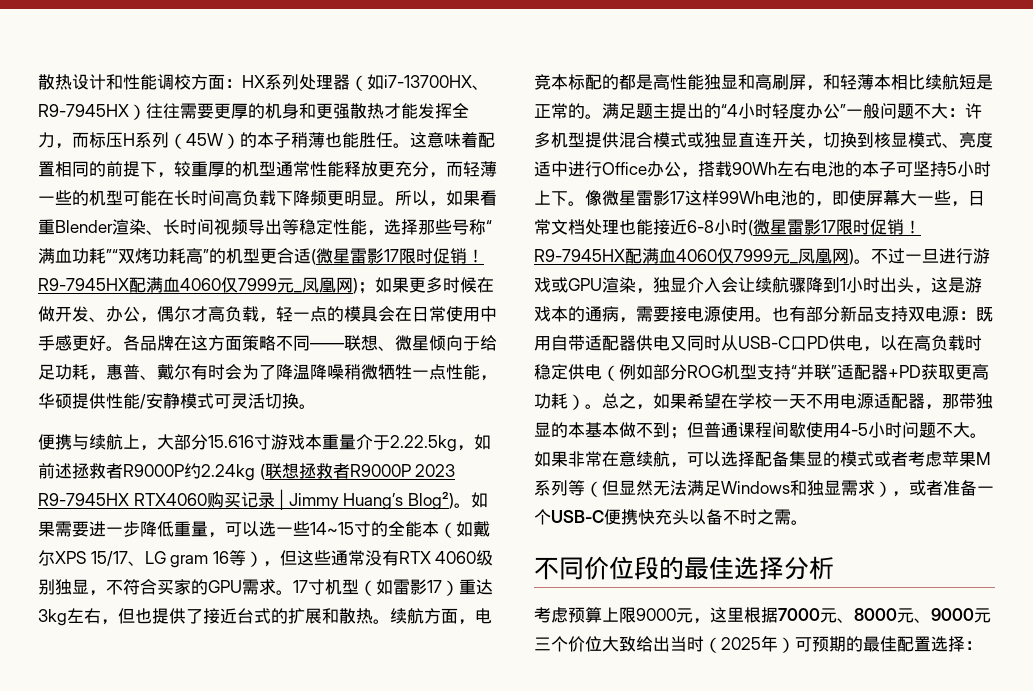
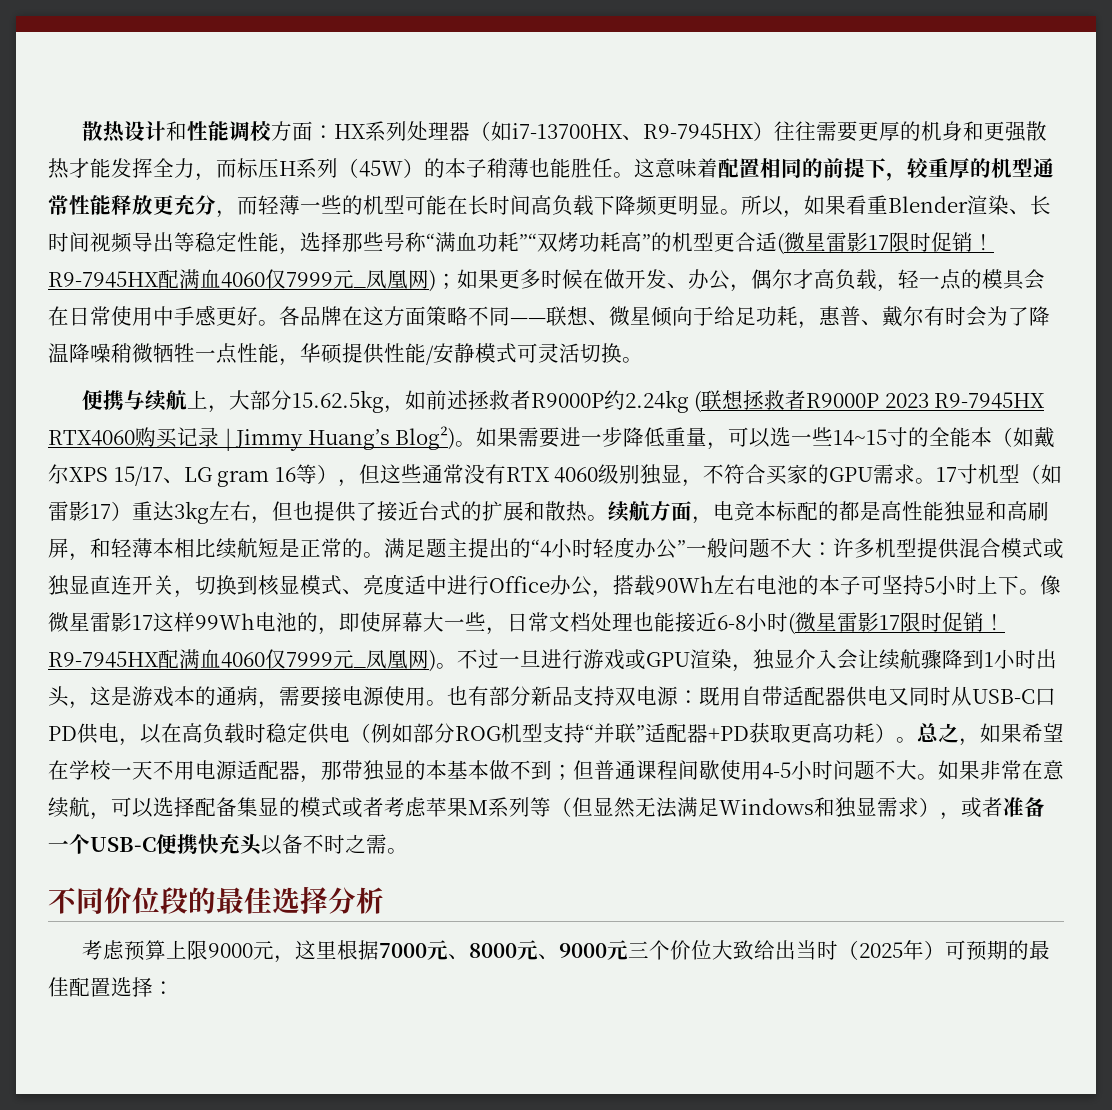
[208,434,457,452] 15.616寸游戏本重量介于2.22.5kg -> [291,390,384,413] 15.62.5kg

